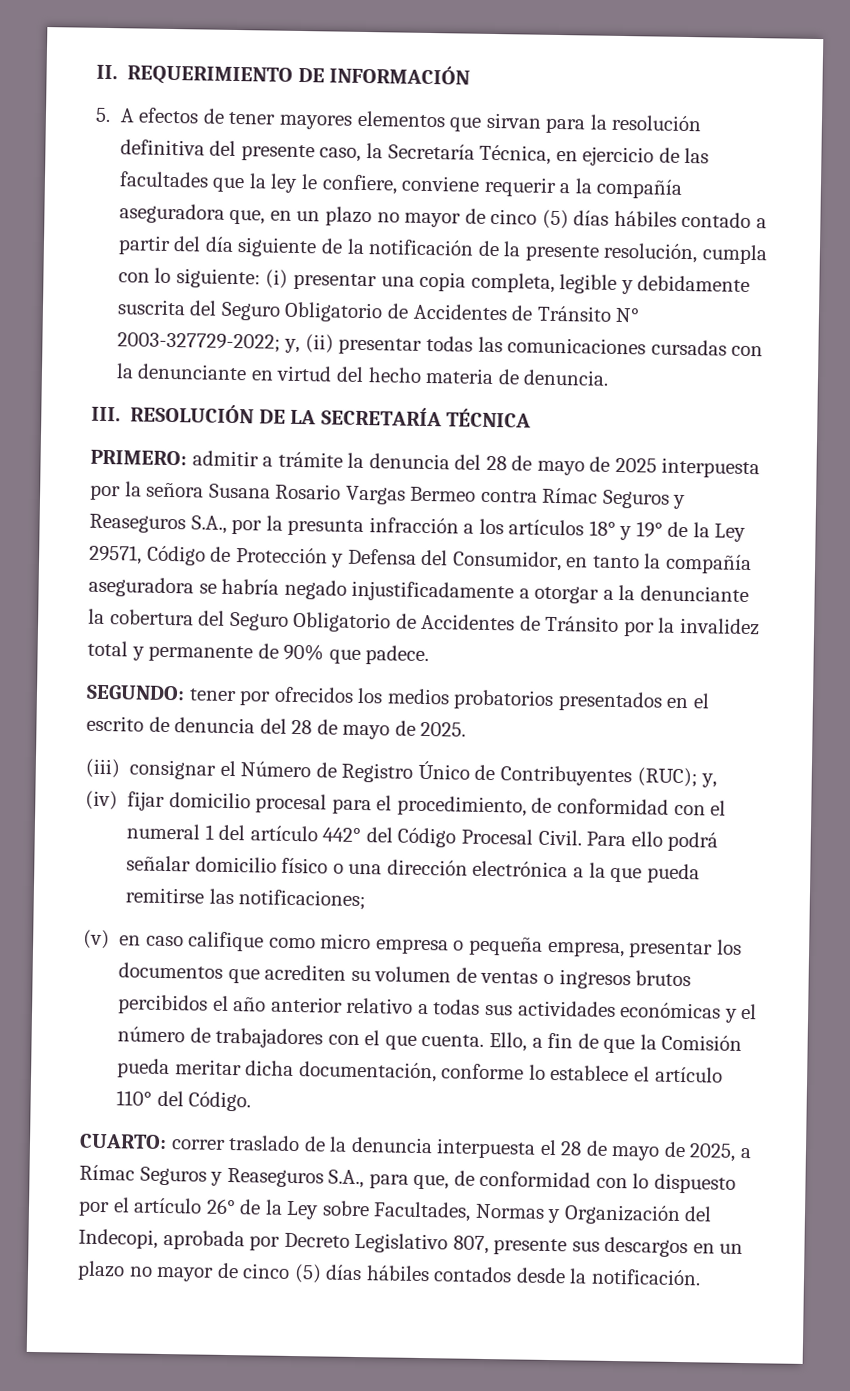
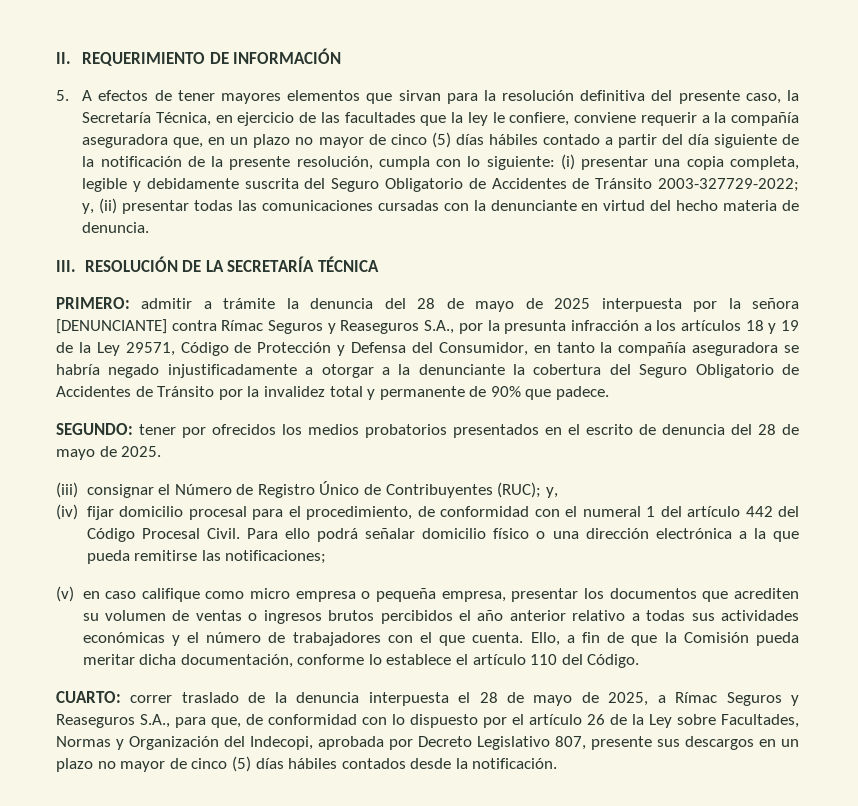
[615,307,641,323] N° -> (653, 183) none
[208,483,477,505] Susana Rosario Vargas Bermeo -> [56,319,167,334] [DENUNCIANTE]
[588,520,663,541] 18° y 19° -> [745,320,799,334] 18 y 19
[322,827,362,843] 442° -> [745,506,773,517] 442
[116,1090,153,1106] 110° -> [530,654,558,665] 110
[205,1198,236,1215] 26° -> [587,714,605,725] 26

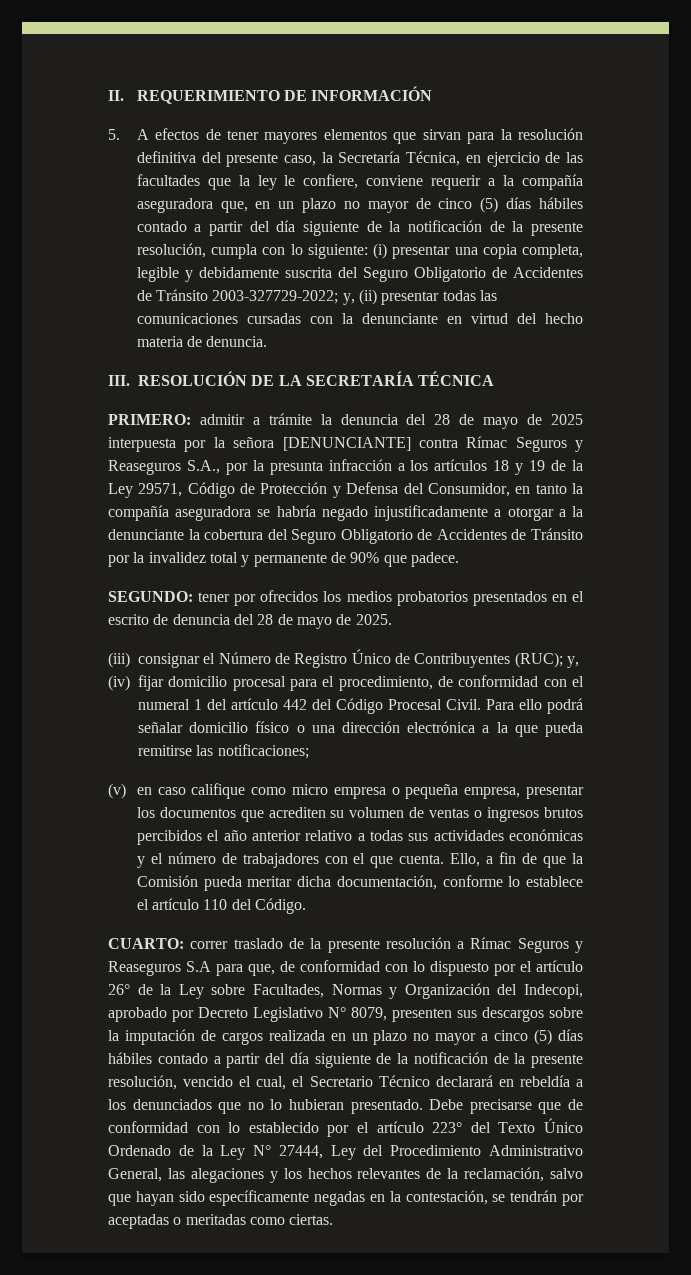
[296,692,649,706] denuncia interpuesta el 28 de mayo de 2025, -> [327,937,451,953] presente resolución
[140,714,170,728] S.A., -> [186,961,211,972] S.A
[587,714,605,725] 26 -> [108,984,130,995] 26°
[318,736,384,750] aprobada -> [108,1007,167,1022] aprobado
[555,736,799,750] [56,756,558,772] 807, presente sus descargos en un plazo no mayor de cinco (5) días hábiles contados desde la notificación. -> [328,1007,583,1022] [108,1029,583,1045] [108,1052,583,1068] [108,1075,584,1090] [108,1099,583,1114] [108,1118,584,1137] [108,1145,583,1160] [108,1167,583,1183] [108,1190,584,1206] [108,1214,334,1229] N° 8079, presenten sus descargos sobre la imputación de cargos realizada en un plazo no mayor a cinco (5) días hábiles contado a partir del día siguiente de la notificación de la presente resolución, vencido el cual, el Secretario Técnico declarará en rebeldía a los denunciados que no lo hubieran presentado. Debe precisarse que de conformidad con lo establecido por el artículo 223° del Texto Único Ordenado de la Ley N° 27444, Ley del Procedimiento Administrativo General, las alegaciones y los hechos relevantes de la reclamación, salvo que hayan sido específicamente negadas en la contestación, se tendrán por aceptadas o meritadas como ciertas.

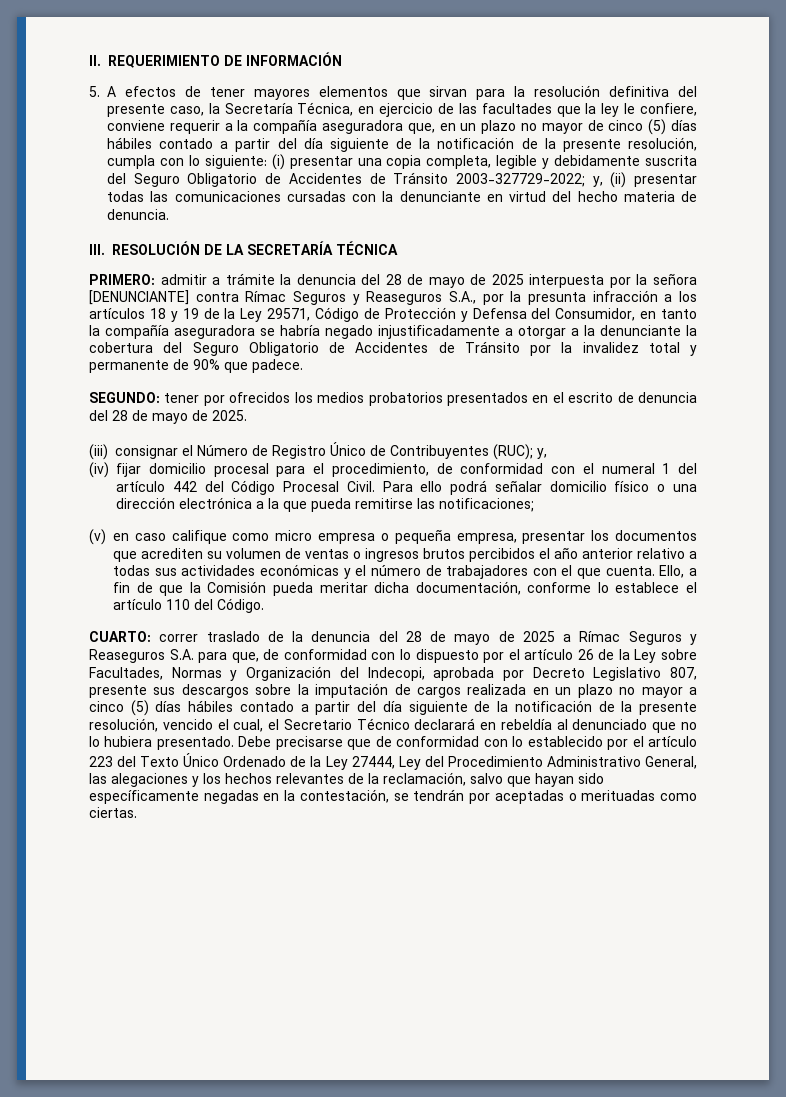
[327,937,451,953] presente resolución -> [311,631,555,645] denuncia del 28 de mayo de 2025
[186,961,211,972] S.A -> [169,649,194,660] S.A.
[108,984,130,995] 26° -> [577,649,594,660] 26
[108,1007,167,1022] aprobado -> [433,667,495,681] aprobada
[328,1007,452,1022] N° 8079, presenten -> [670,667,697,680] [89,685,147,698] 807, presente
[576,1079,584,1087] [108,1099,212,1110] a los denunciados -> [556,719,648,730] al denunciado
[289,1099,344,1110] hubieran -> [104,736,153,747] hubiera
[432,1122,463,1133] 223° -> [89,756,113,767] 223
[253,1145,272,1156] N° -> (348, 763) none
[185,1214,246,1225] meritadas -> [581,790,656,801] merituadas

